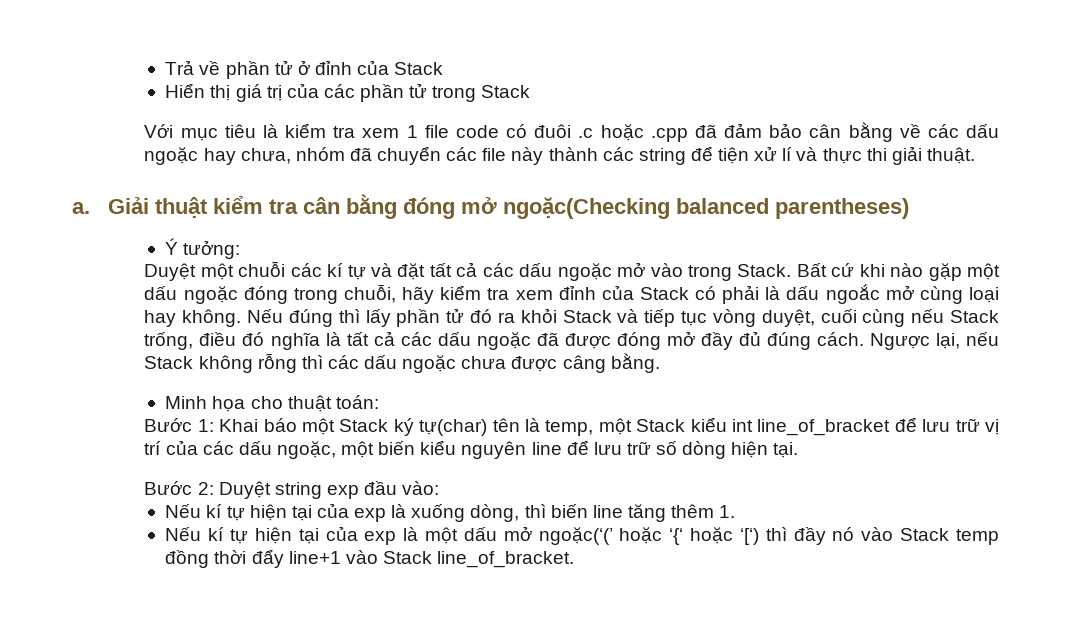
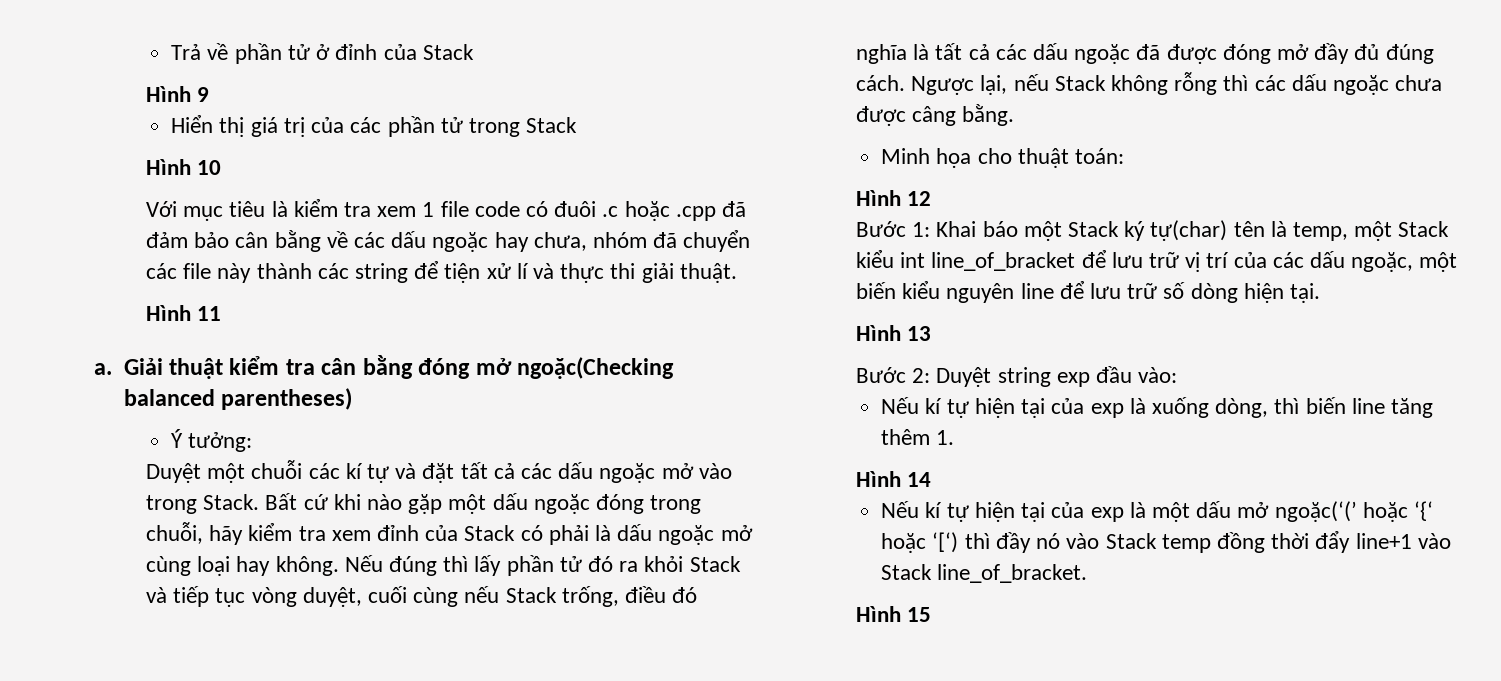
(444, 68) none -> [145,86,210,102] // Hình 9
(531, 91) none -> [145,159,222,175] // Hình 10
(976, 155) none -> [145,305,222,321] // Hình 11
[825,284,880,304] ngoắc -> [658,525,715,545] ngoặc
(379, 402) none -> [855,190,932,206] // Hình 12
(799, 450) none -> [855,325,932,341] // Hình 13
(736, 511) none -> [855,471,932,487] // Hình 14
(575, 559) none -> [855,606,932,622] // Hình 15

